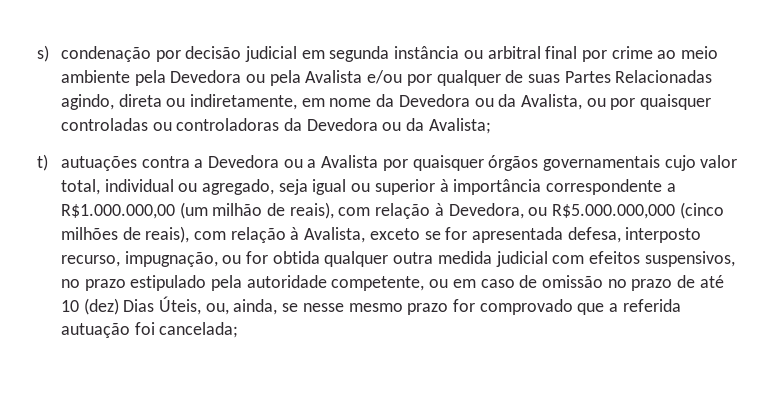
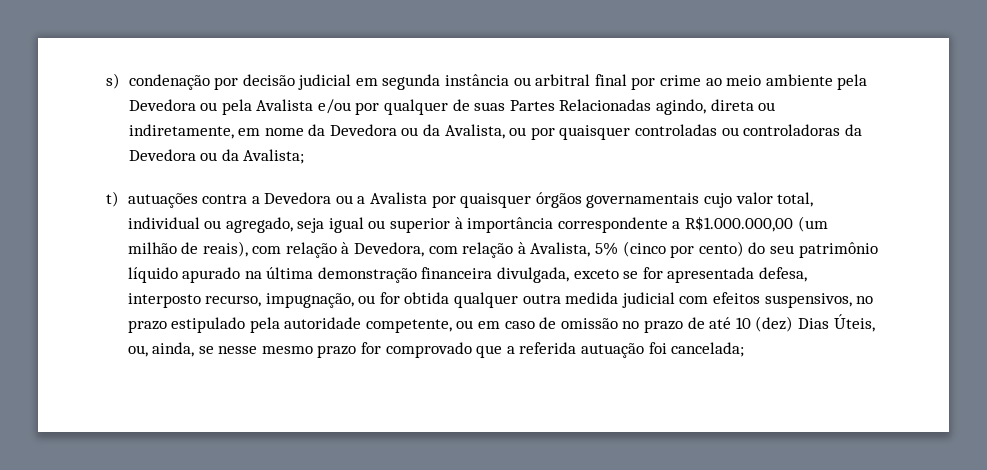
[528,202,724,219] [60,226,366,243] ou R$5.000.000,000 (cinco milhões de reais), com relação à Avalista, -> [428,241,878,258] [127,267,570,283] com relação à Avalista, 5% (cinco por cento) do seu patrimônio líquido apurado na última demonstração financeira divulgada,

